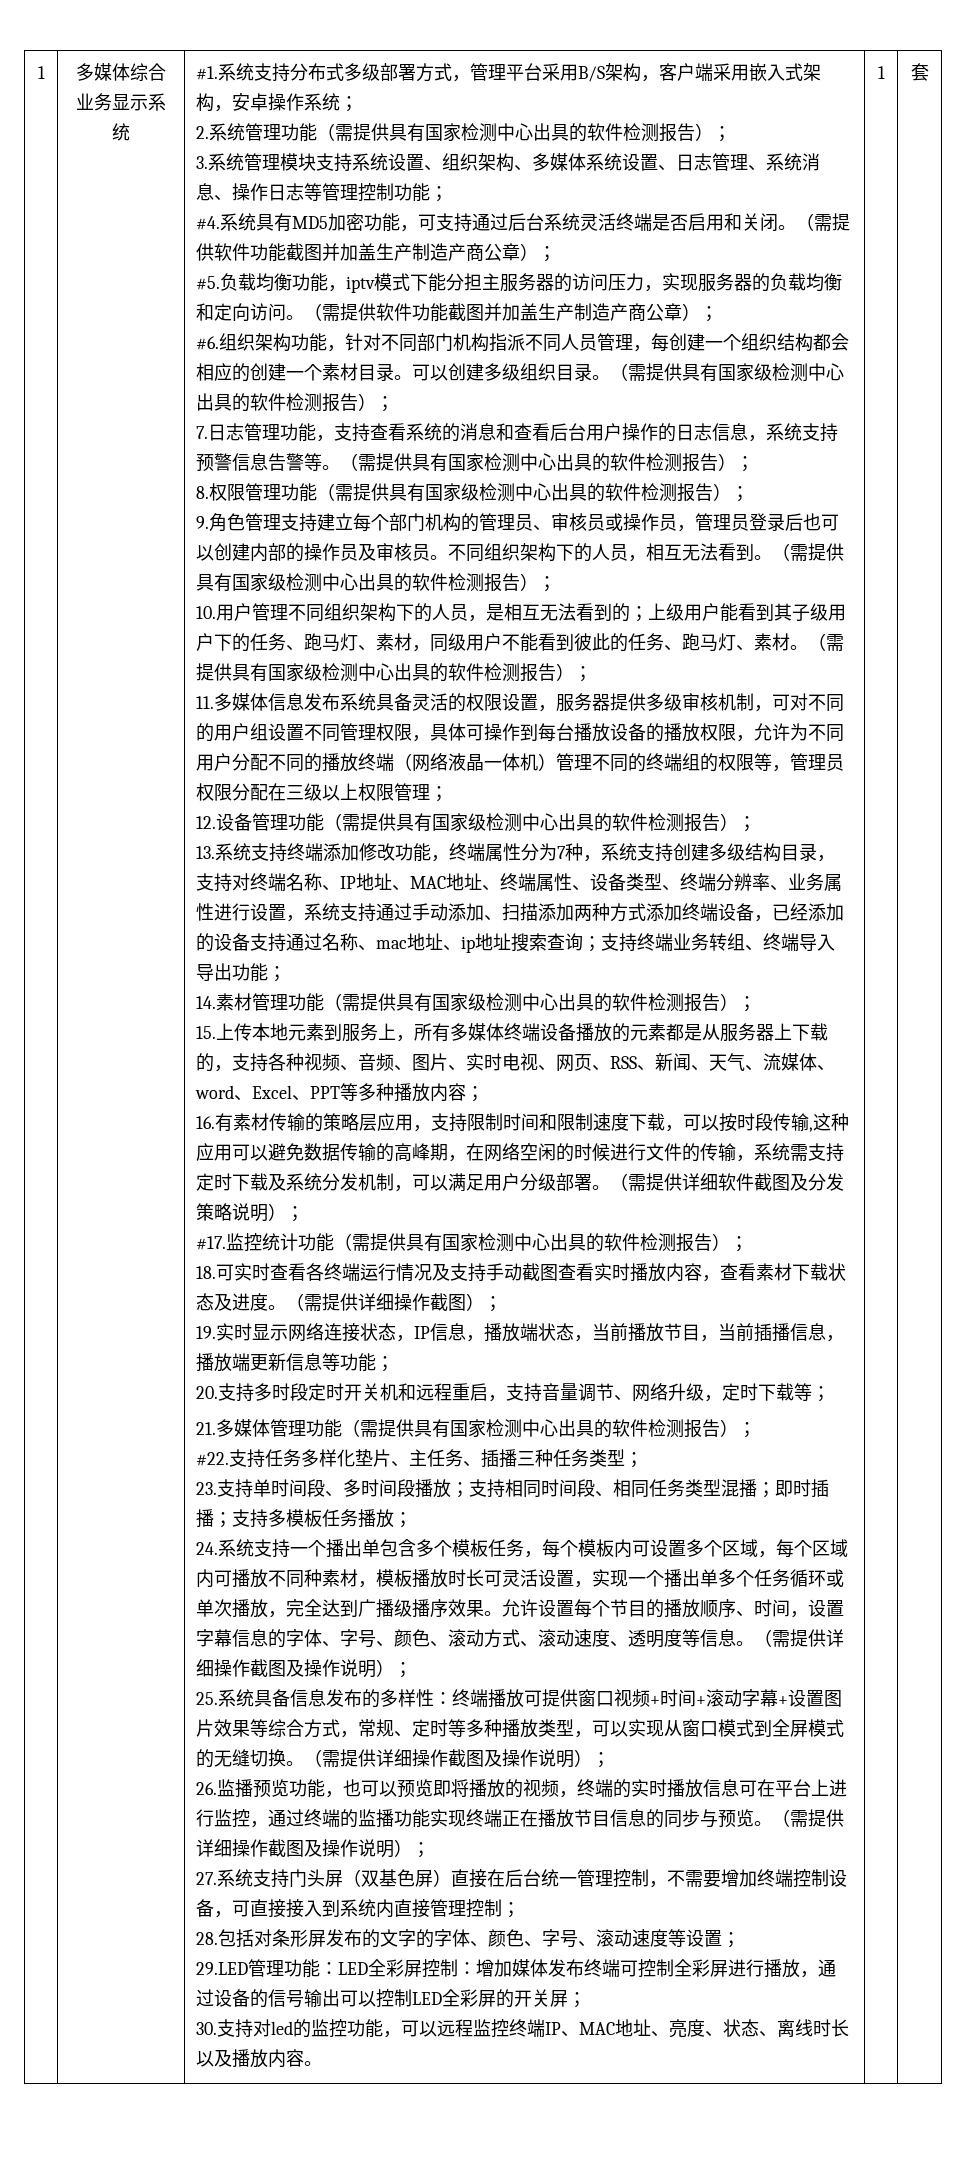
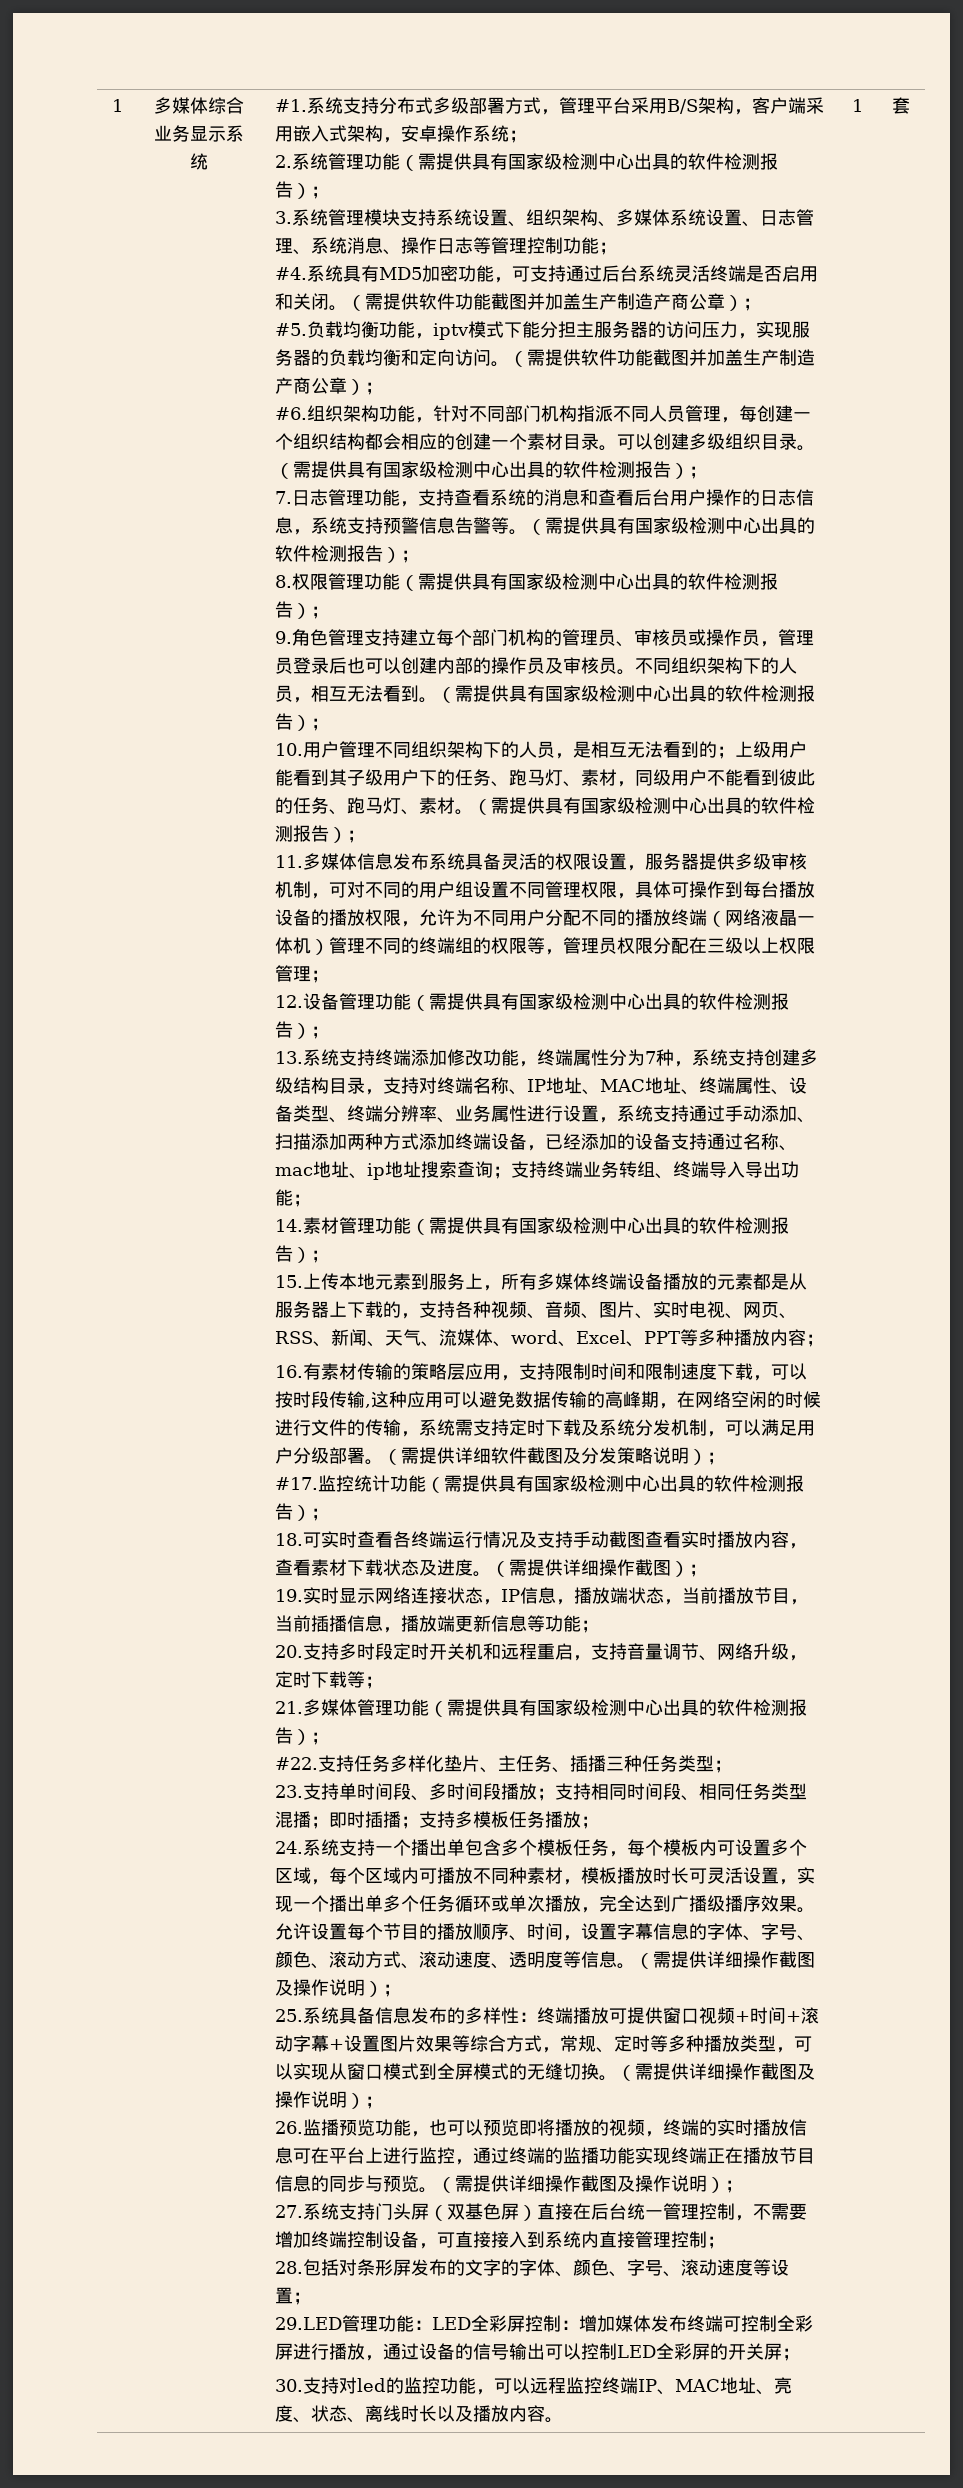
(462, 132) none -> [543,153,562,170] 级
(485, 462) none -> [670,517,689,534] 级
(479, 1242) none -> [569,1475,588,1492] 级
(487, 1428) none -> [572,1699,591,1716] 级

